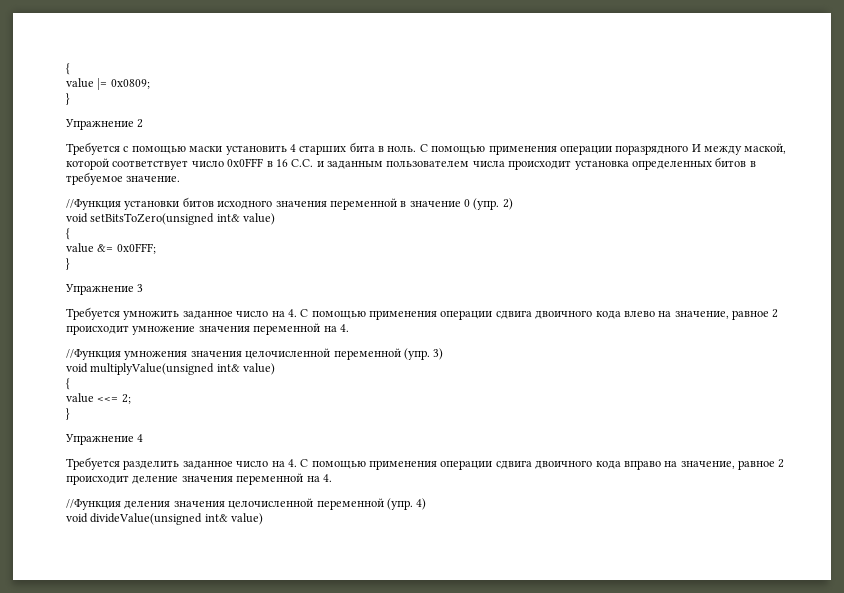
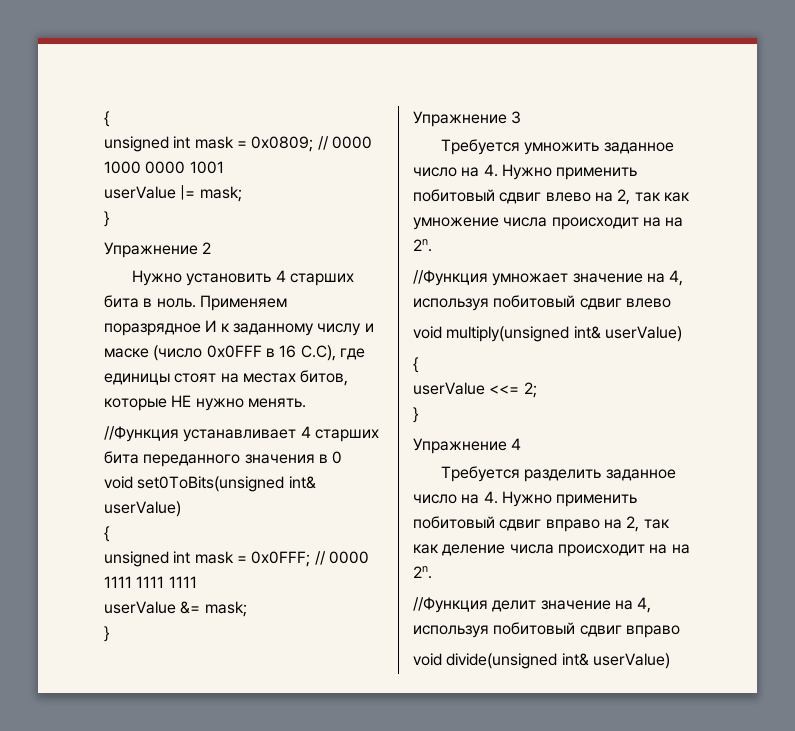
[66,63,70,75] [66,78,150,90] { // value |= 0x0809; -> [104,111,110,127] [104,136,372,152] [104,161,224,174] [104,185,242,202] { // unsigned int mask = 0x0809; // 0000 1000 0000 1001 // userValue |= mask;
[66,142,223,155] Требуется с помощью маски -> [131,270,182,286] Нужно
[419,143,787,155] [66,157,756,170] [66,172,181,185] [66,197,461,210] С помощью применения операции поразрядного И между маской, которой соответствует число 0x0FFF в 16 С.С. и заданным пользователем числа происходит установка определенных битов в требуемое значение. // //Функция установки битов исходного значения переменной в значение -> [199,295,287,311] [104,320,374,336] [104,345,365,361] [104,370,349,386] [104,395,306,411] [104,426,379,442] [104,451,328,467] Применяем поразрядное И к заданному числу и маске (число 0x0FFF в 16 С.С), где единицы стоят на местах битов, которые НЕ нужно менять. // //Функция устанавливает 4 старших бита переданного значения в
[473,198,513,210] [66,213,276,225] [66,228,70,240] [66,243,156,254] (упр. 2) // void setBitsToZero(unsigned int& value) // { // value &= 0x0FFF; -> [104,476,316,492] [104,501,181,517] [104,526,110,542] [104,551,369,567] [104,576,197,588] [104,601,247,617] // void set0ToBits(unsigned int& userValue) // { // unsigned int mask = 0x0FFF; // 0000 1111 1111 1111 // userValue &= mask;
[300,309,779,320] [66,323,349,335] [66,348,444,360] [66,363,276,375] [66,378,70,390] [66,393,94,403] С помощью применения операции сдвига двоичного кода влево на значение, равное 2 происходит умножение значения переменной на 4. // //Функция умножения значения целочисленной переменной (упр. 3) // void multiplyValue(unsigned int& value) // { // value -> [501,164,638,180] [413,189,690,205] [413,217,684,230] [413,239,432,252] [413,270,684,286] [413,295,671,311] [413,326,682,342] [413,357,419,373] [413,382,485,395] Нужно применить побитовый сдвиг влево на 2, так как умножение числа происходит на на 2n. // //Функция умножает значение на 4, используя побитовый сдвиг влево // void multiply(unsigned int& userValue) // { // userValue
[300,459,785,470] [66,473,332,485] [66,498,427,510] [66,513,264,525] С помощью применения операции сдвига двоичного кода вправо на значение, равное 2 происходит деление значения переменной на 4. // //Функция деления значения целочисленной переменной (упр. 4) // void divideValue(unsigned int& value) -> [501,491,638,507] [413,516,670,532] [413,544,690,557] [413,566,432,579] [413,597,652,613] [413,622,680,638] [413,653,670,669] Нужно применить побитовый сдвиг вправо на 2, так как деление числа происходит на на 2n. // //Функция делит значение на 4, используя побитовый сдвиг вправо // void divide(unsigned int& userValue)

